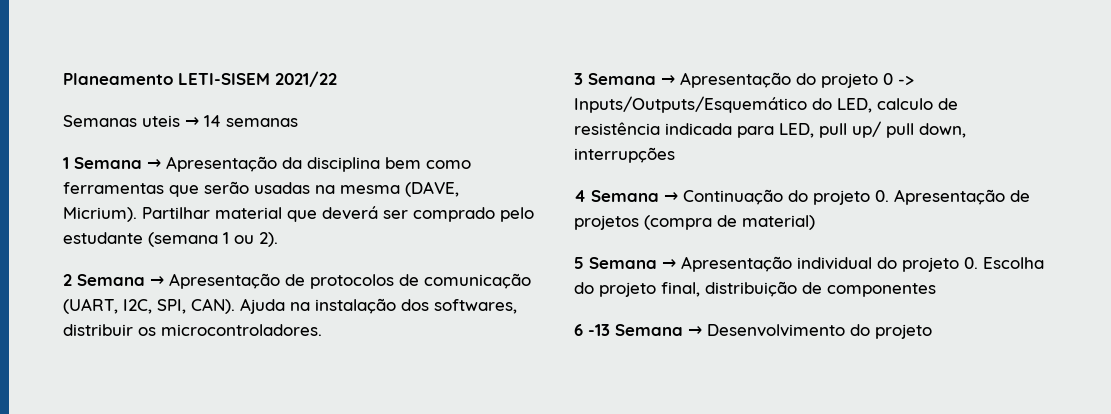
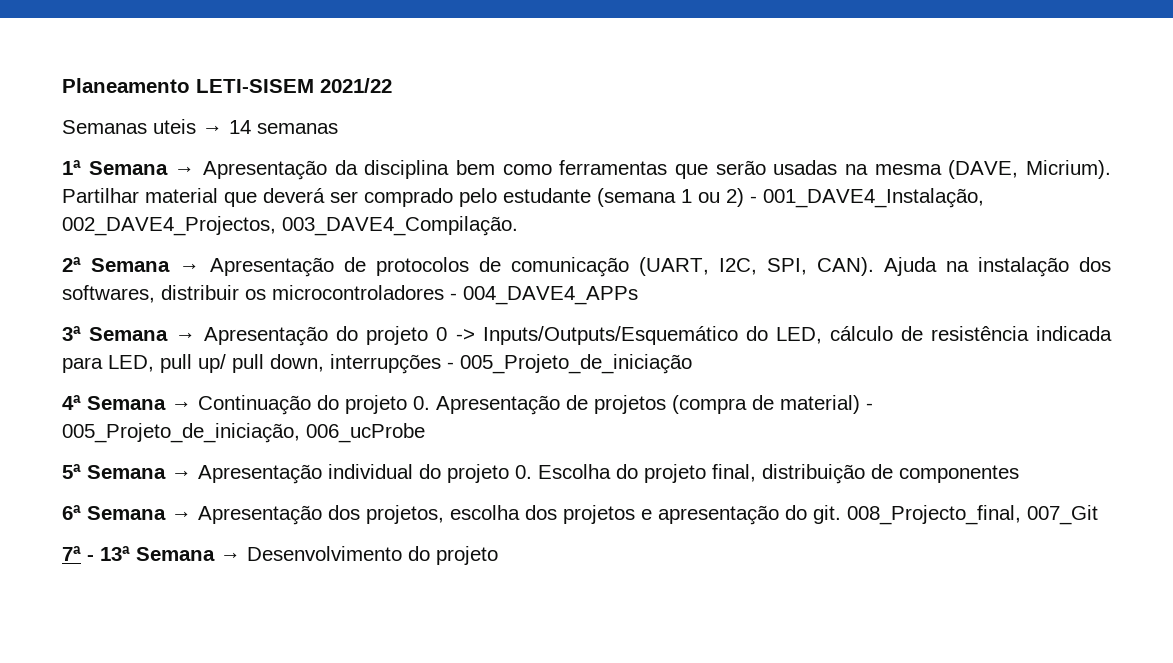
[63,157,69,169] 1 -> [62,160,81,175] 1ª
[259,232,278,247] [63,274,72,286] 2). // 2 -> [726,188,984,208] [62,216,518,236] [62,257,81,272] 2) - 001_DAVE4_Instalação, 002_DAVE4_Projectos, 003_DAVE4_Compilação. // 2ª
[161,324,322,336] [574,73,583,85] microcontroladores. // 3 -> [272,285,638,305] [62,326,81,341] microcontroladores - 004_DAVE4_APPs // 3ª
[877,98,933,110] calculo -> [829,326,893,341] cálculo
[574,190,586,202] // 4 -> [447,354,692,374] [62,395,81,410] - 005_Projeto_de_iniciação // 4ª
[574,257,584,269] // 5 -> [866,403,873,410] [62,423,425,443] [62,464,81,479] - 005_Projeto_de_iniciação, 006_ucProbe // 5ª
[574,324,610,336] 6 -13 -> [62,505,1098,525] [62,546,130,561] 6ª Semana → Apresentação dos projetos, escolha dos projetos e apresentação do git. 008_Projecto_final, 007_Git // 7ª - 13ª

